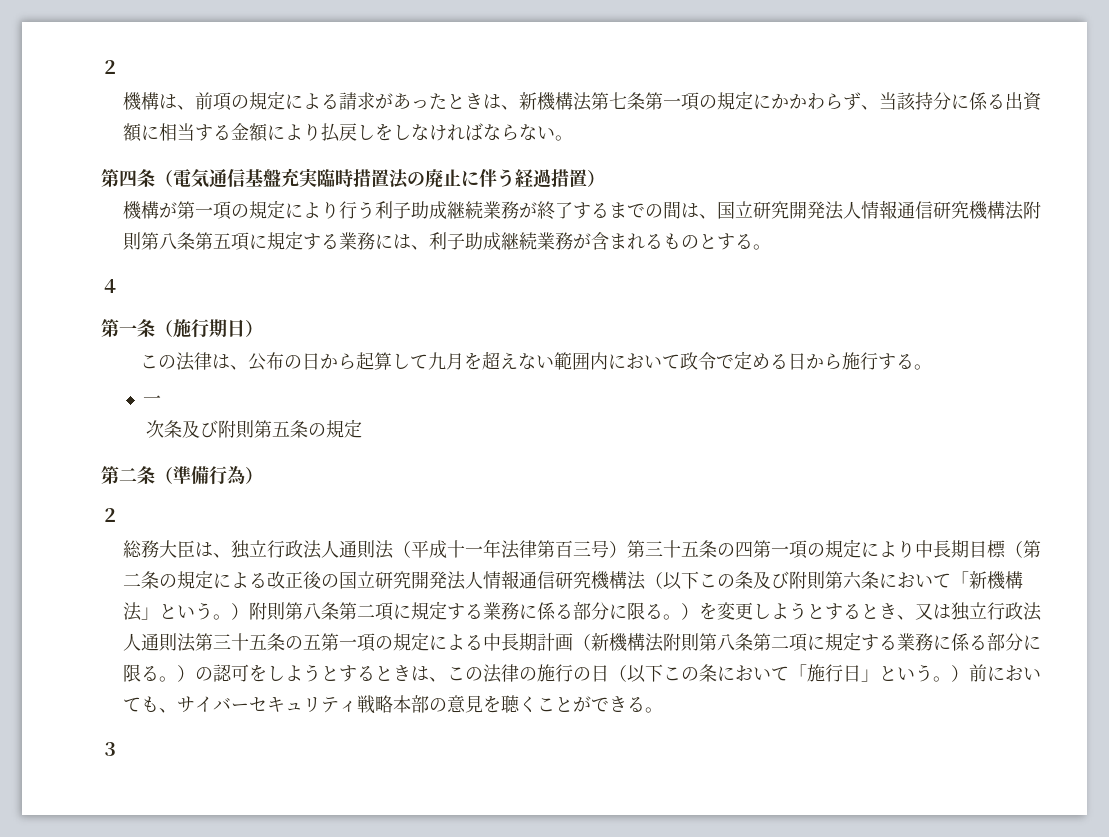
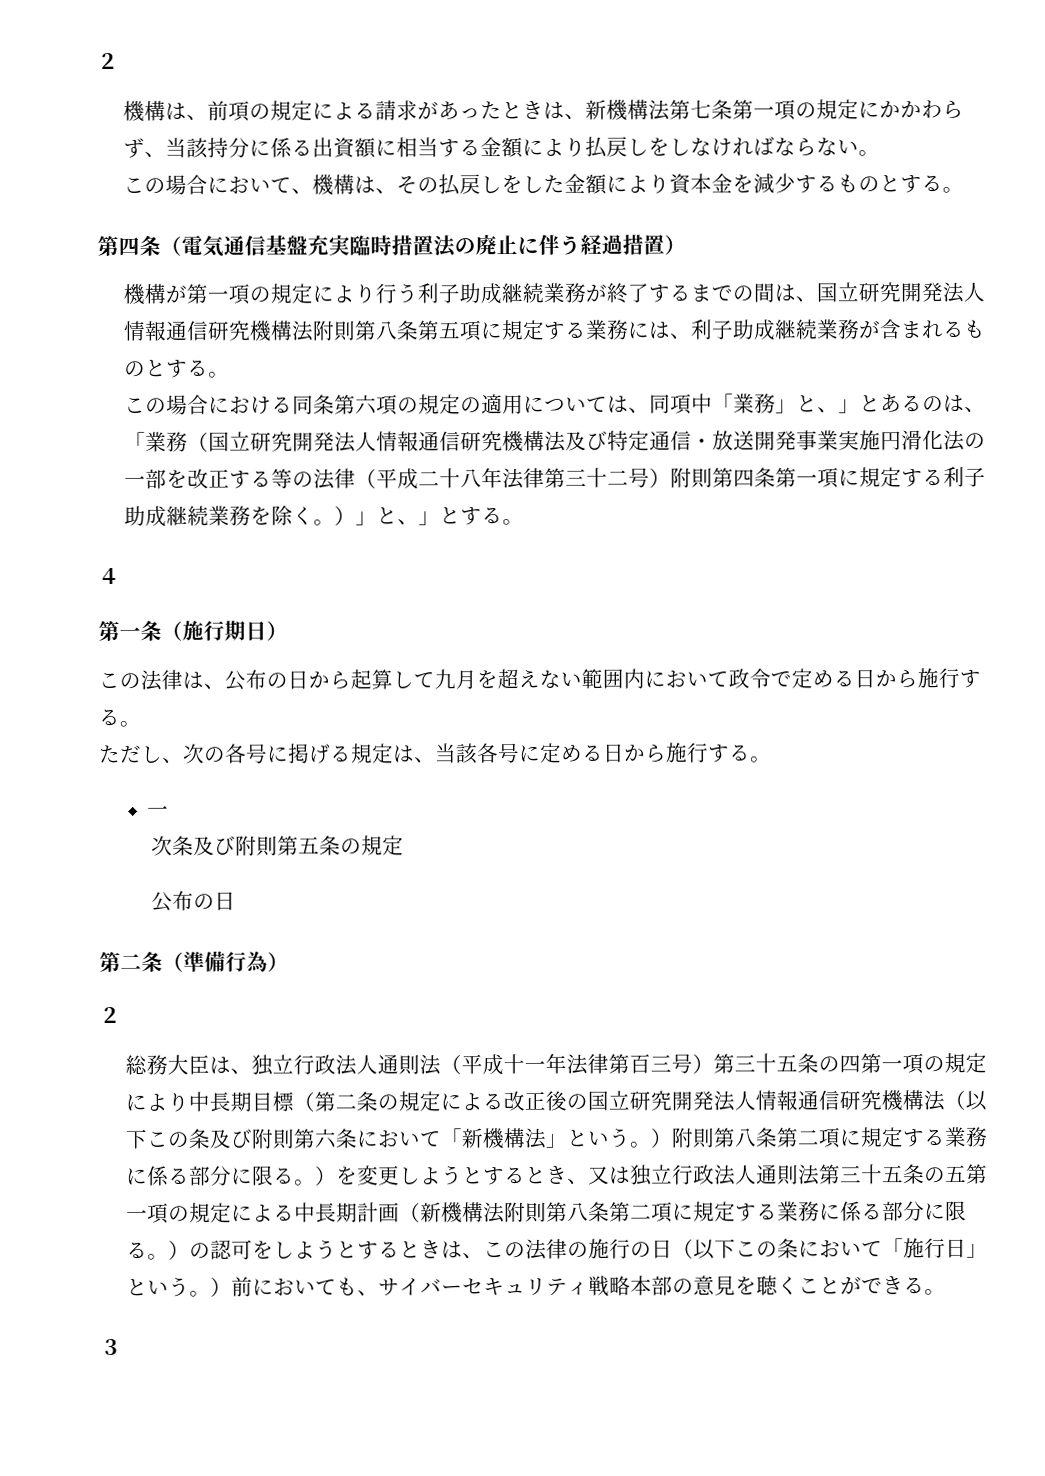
(574, 138) none -> [122,173,964,196] // この場合において、機構は、その払戻しをした金額により資本金を減少するものとする。
(772, 247) none -> [123,393,986,416] [123,429,986,453] [123,466,986,490] [123,505,524,527] // この場合における同条第六項の規定の適用については、同項中「業務」と、」とあるのは、「業務（国立研究開発法人情報通信研究機構法及び特定通信・放送開発事業実施円滑化法の一部を改正する等の法律（平成二十八年法律第三十二号）附則第四条第一項に規定する利子助成継続業務を除く。）」と、」とする。
(932, 367) none -> [99,742,772,765] // ただし、次の各号に掲げる規定は、当該各号に定める日から施行する。
(362, 428) none -> [150,890,236,912] // 公布の日

